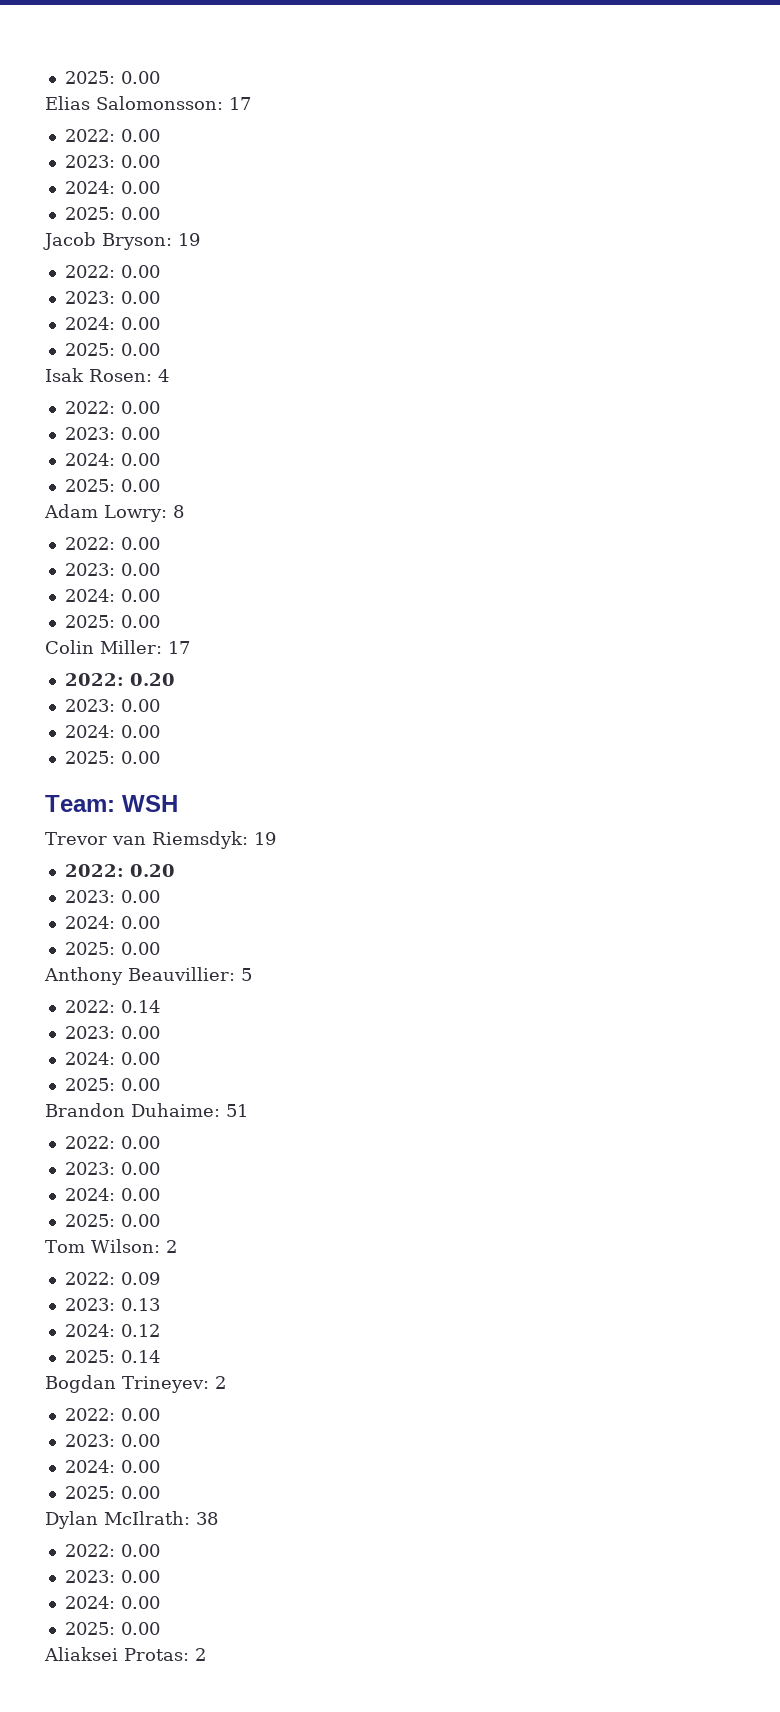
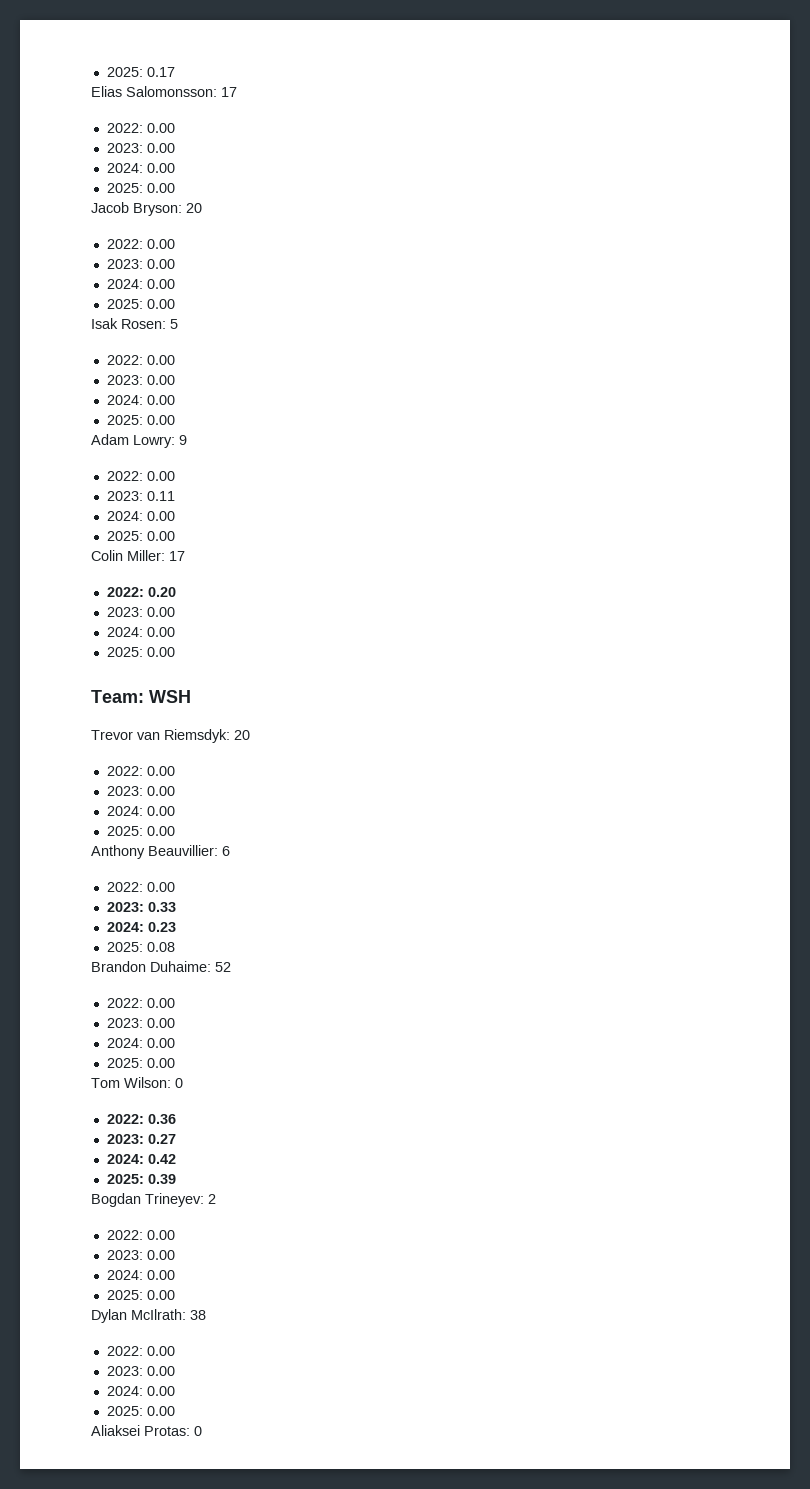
[64,71,160,84] 2025: 0.00 -> [106,67,175,77] 2025: 0.17
[178,233,200,246] 19 -> [186,203,202,213] 20
[158,369,169,382] 4 -> [170,319,178,329] 5
[173,505,184,518] [64,537,160,550] [64,563,160,576] 8 // 2022: 0.00 // 2023: 0.00 -> [179,435,187,445] [106,471,175,481] [106,491,175,501] 9 // 2022: 0.00 // 2023: 0.11
[254,832,276,845] [64,864,175,877] 19 // 2022: 0.20 -> [234,730,250,740] [106,766,175,776] 20 // 2022: 0.00
[241,968,252,981] [64,1000,160,1013] [64,1026,160,1039] [64,1052,160,1065] [64,1078,160,1091] 5 // 2022: 0.14 // 2023: 0.00 // 2024: 0.00 // 2025: 0.00 -> [222,846,230,856] [106,882,175,892] [106,902,176,912] [106,922,176,932] [106,942,175,952] 6 // 2022: 0.00 // 2023: 0.33 // 2024: 0.23 // 2025: 0.08
[226,1104,248,1117] 51 -> [215,962,231,972] 52
[165,1240,177,1253] [64,1272,160,1285] [64,1298,160,1311] [64,1324,160,1337] [64,1350,160,1363] 2 // 2022: 0.09 // 2023: 0.13 // 2024: 0.12 // 2025: 0.14 -> [175,1078,183,1088] [106,1114,176,1124] [106,1134,176,1144] [106,1154,176,1164] [106,1174,176,1184] 0 // 2022: 0.36 // 2023: 0.27 // 2024: 0.42 // 2025: 0.39
[195,1648,206,1661] 2 -> [194,1426,202,1436] 0

